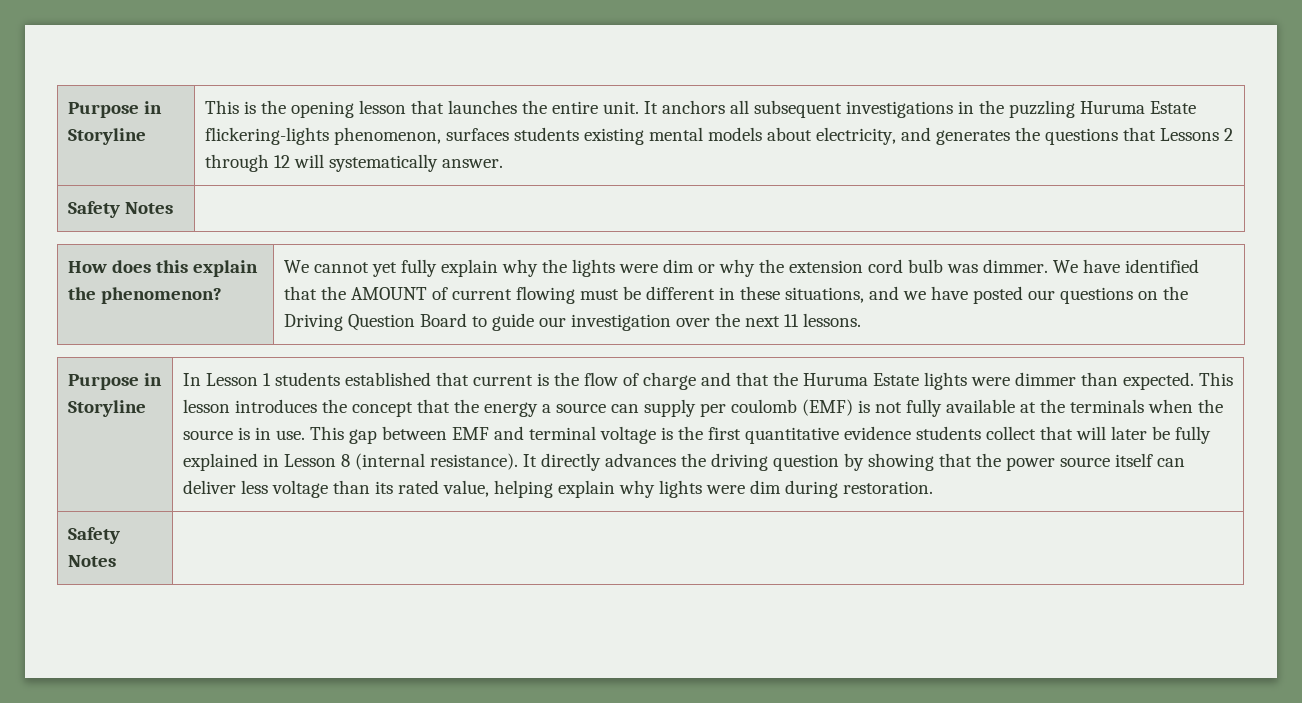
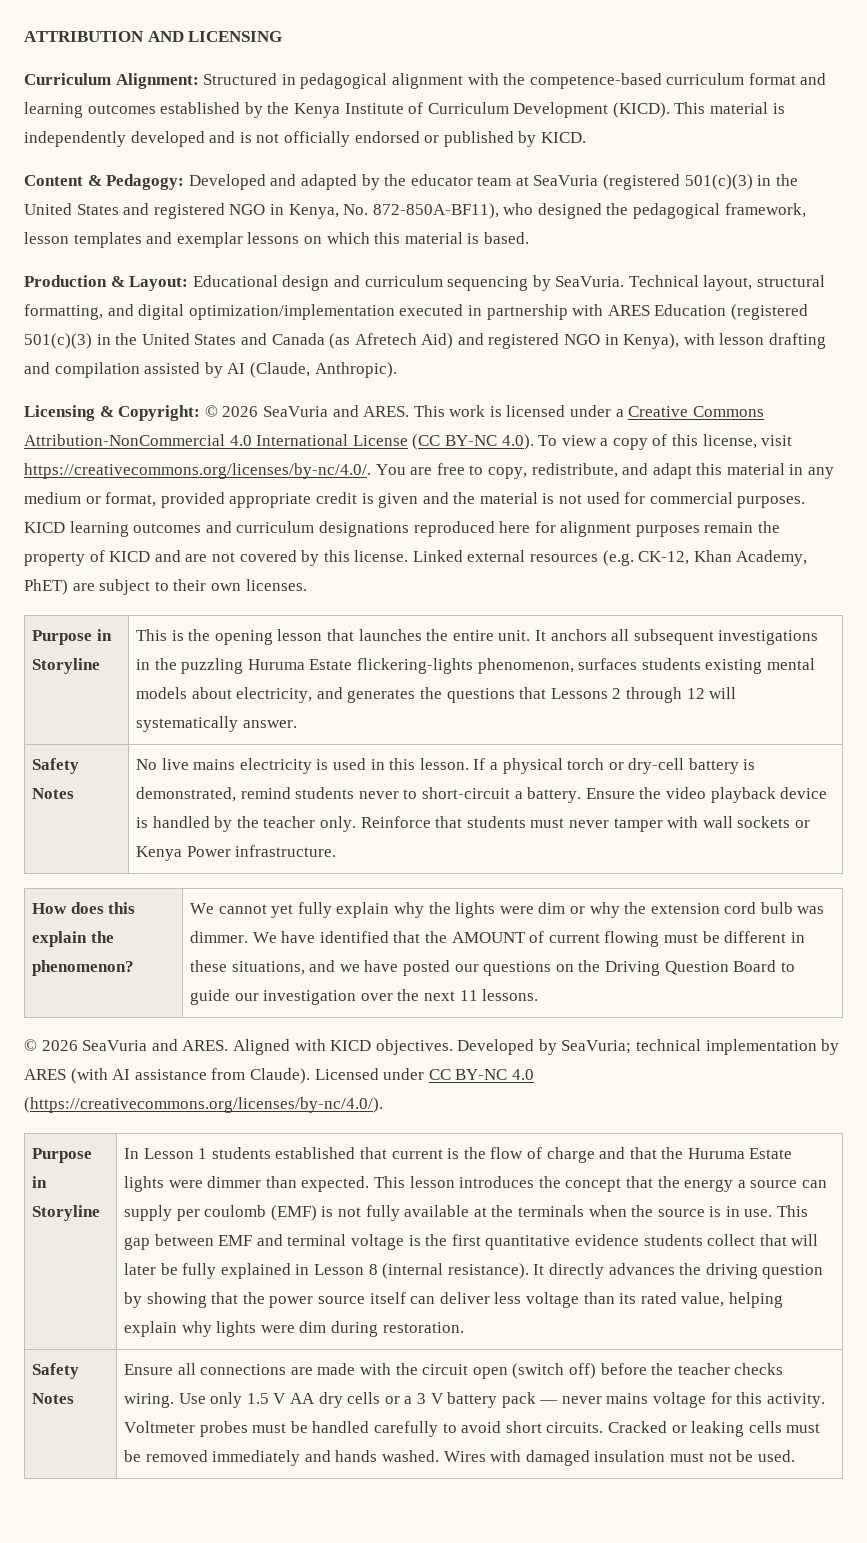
(67, 110) none -> [24,31,283,42] [24,73,827,89] [24,102,785,118] [24,131,586,147] [24,174,798,190] [24,203,806,219] [24,232,529,248] [24,275,826,291] [24,304,808,320] [24,333,827,349] [24,362,397,378] [24,405,764,421] [24,434,793,450] [24,463,835,479] [24,492,806,508] [24,521,781,537] [24,550,808,566] [24,579,307,595] ATTRIBUTION AND LICENSING // Curriculum Alignment: Structured in pedagogical alignment with the competence-based curriculum format and learning outcomes established by the Kenya Institute of Curriculum Development (KICD). This material is independently developed and is not officially endorsed or published by KICD. // Content & Pedagogy: Developed and adapted by the educator team at SeaVuria (registered 501(c)(3) in the United States and registered NGO in Kenya, No. 872-850A-BF11), who designed the pedagogical framework, lesson templates and exemplar lessons on which this material is based. // Production & Layout: Educational design and curriculum sequencing by SeaVuria. Technical layout, structural formatting, and digital optimization/implementation executed in partnership with ARES Education (registered 501(c)(3) in the United States and Canada (as Afretech Aid) and registered NGO in Kenya), with lesson drafting and compilation assisted by AI (Claude, Anthropic). // Licensing & Copyright: © 2026 SeaVuria and ARES. This work is licensed under a Creative Commons Attribution-NonCommercial 4.0 International License (CC BY-NC 4.0). To view a copy of this license, visit https://creativecommons.org/licenses/by-nc/4.0/. You are free to copy, redistribute, and adapt this material in any medium or format, provided appropriate credit is given and the material is not used for commercial purposes. KICD learning outcomes and curriculum designations reproduced here for alignment purposes remain the property of KICD and are not covered by this license. Linked external resources (e.g. CK-12, Khan Academy, PhET) are subject to their own licenses. //
(173, 208) none -> [136,758,756,774] [136,787,828,803] [136,816,810,832] [136,845,337,861] No live mains electricity is used in this lesson. If a physical torch or dry-cell battery is demonstrated, remind students never to short-circuit a battery. Ensure the video playback device is handled by the teacher only. Reinforce that students must never tamper with wall sockets or Kenya Power infrastructure.
(861, 320) none -> [24,1039,840,1055] [24,1068,534,1084] [24,1097,383,1113] // © 2026 SeaVuria and ARES. Aligned with KICD objectives. Developed by SeaVuria; technical implementation by ARES (with AI assistance from Claude). Licensed under CC BY-NC 4.0 (https://creativecommons.org/licenses/by-nc/4.0/).
(116, 561) none -> [124,1363,784,1379] [124,1392,825,1408] [124,1421,821,1437] [124,1450,795,1466] Ensure all connections are made with the circuit open (switch off) before the teacher checks wiring. Use only 1.5 V AA dry cells or a 3 V battery pack — never mains voltage for this activity. Voltmeter probes must be handled carefully to avoid short circuits. Cracked or leaking cells must be removed immediately and hands washed. Wires with damaged insulation must not be used.

